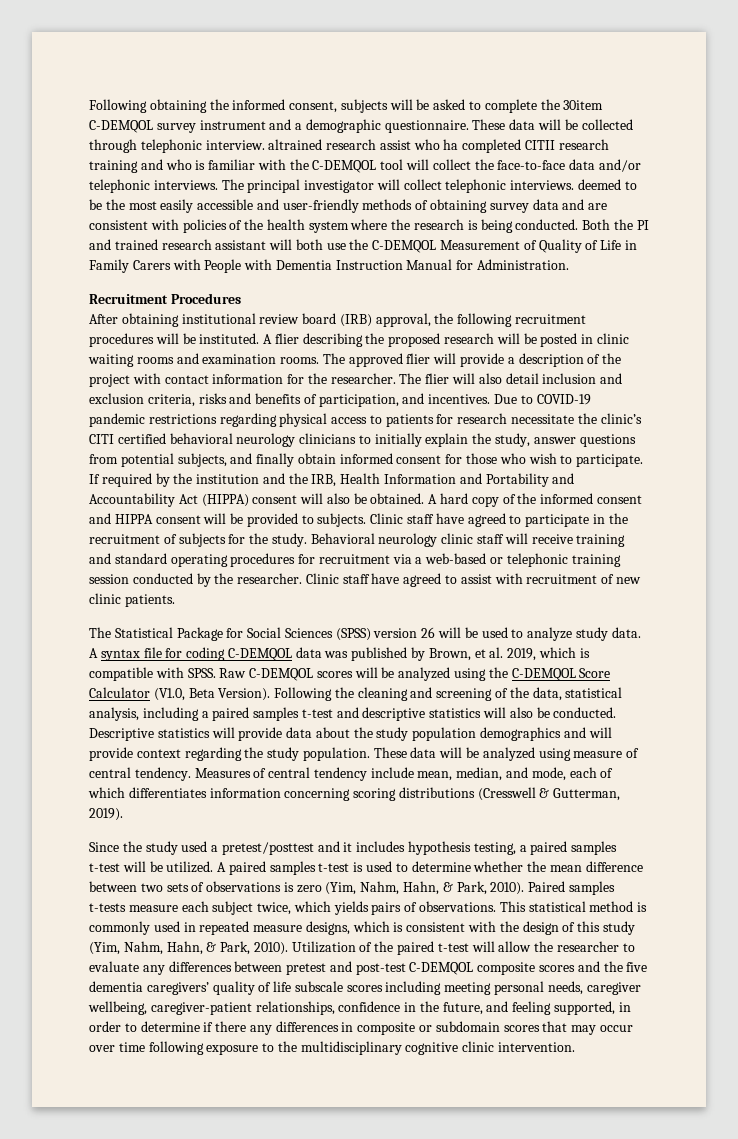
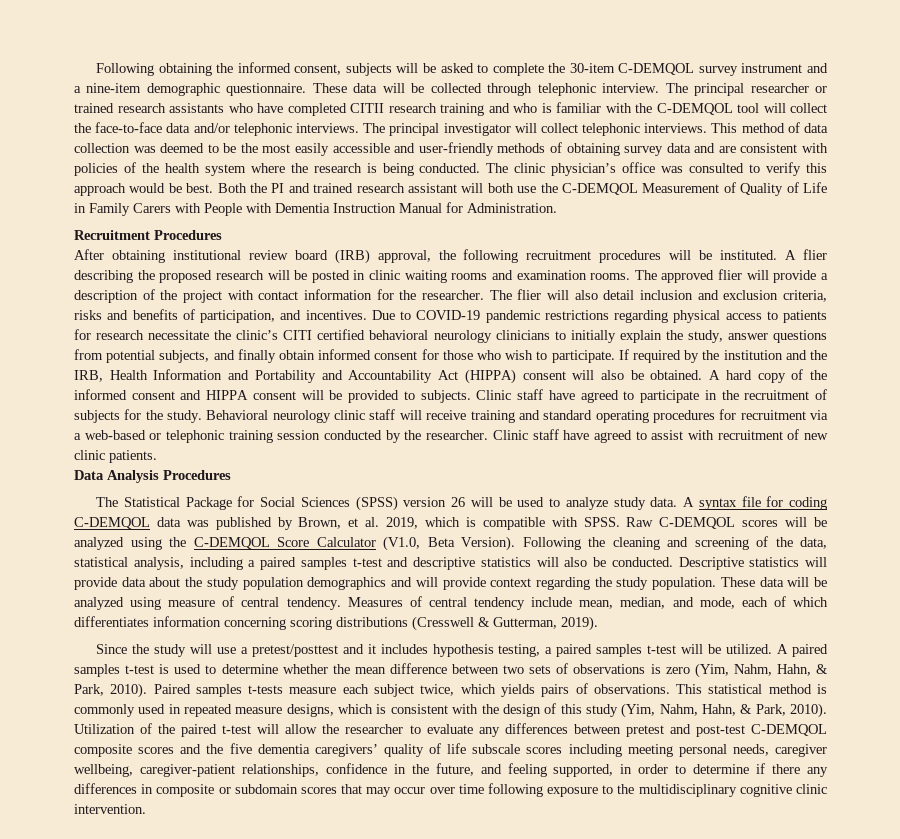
[563,100,604,110] 30item -> [569,63,615,73] 30-item
(303, 126) none -> [86,83,142,93] nine-item
[268,139,459,150] altrained research assist who ha -> [665,83,827,96] [74,103,283,113] The principal researcher or trained research assistants who have
(575, 185) none -> [711,122,828,133] [74,143,156,153] This method of data collection was
(579, 224) none -> [486,162,827,176] [74,183,214,196] The clinic physician’s office was consulted to verify this approach would be best.
(175, 600) none -> [74,470,231,483] // Data Analysis Procedures
[181,841,208,852] used -> [189,644,236,654] will use

